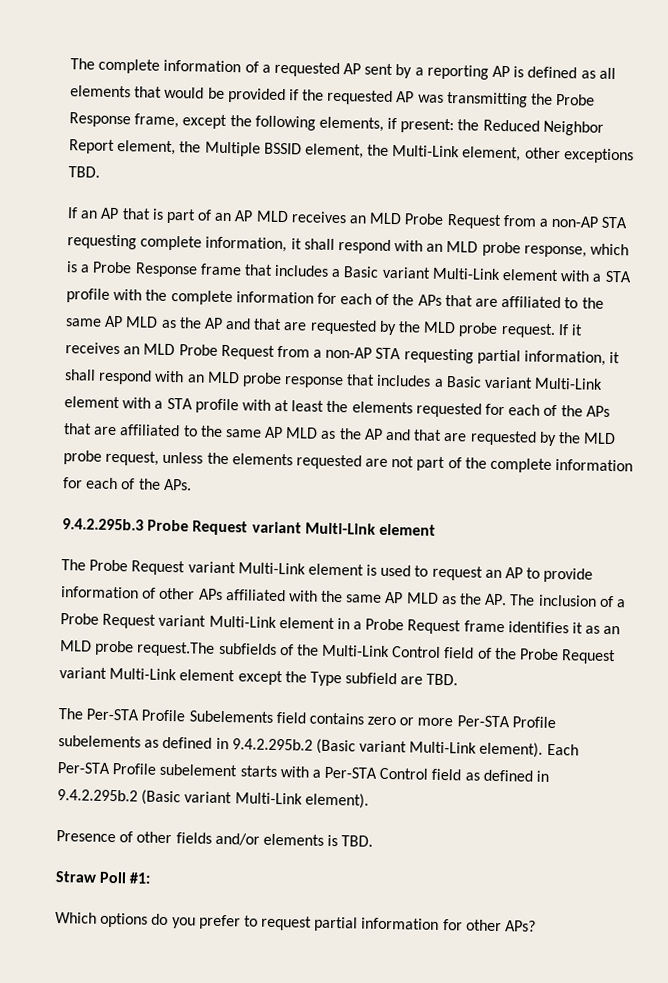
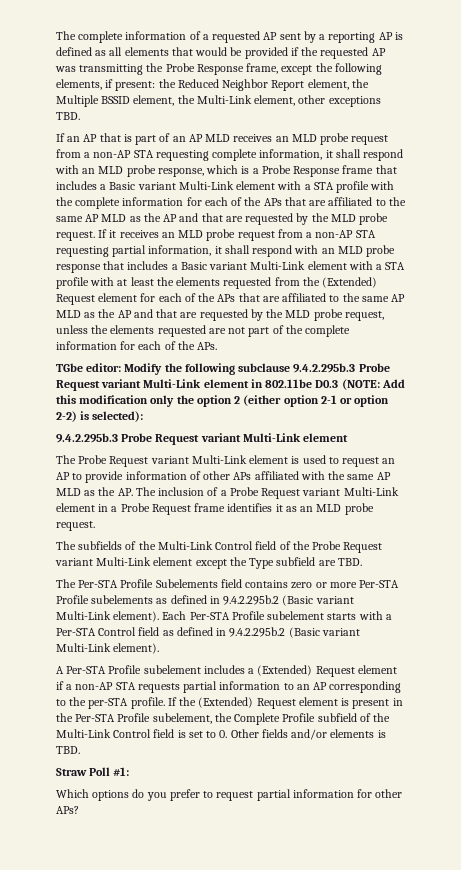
[404,213,502,229] Probe Request -> [320,133,389,145] probe request
[178,344,275,360] Probe Request -> [206,229,275,241] probe request
(482, 410) none -> [274,277,378,288] [56,293,138,305] from the (Extended) Request element
(192, 484) none -> [56,363,390,375] [56,379,405,391] [56,395,390,407] [56,411,144,422] // TGbe editor: Modify the following subclause 9.4.2.295b.3 Probe Request variant Multi-Link element in 802.11be D0.3 (NOTE: Add this modification only the option 2 (either option 2-1 or option 2-2) is selected):
[136,641,216,657] request.The -> [56,521,95,531] [56,541,76,550] request. // The
[56,830,173,844] Presence of other -> [56,665,397,677] [56,681,402,693] [56,697,403,709] [56,713,391,725] [56,729,259,738] A Per-STA Profile subelement includes a (Extended) Request element if a non-AP STA requests partial information to an AP corresponding to the per-STA profile. If the (Extended) Request element is present in the Per-STA Profile subelement, the Complete Profile subfield of the Multi-Link Control field is set to 0. Other

